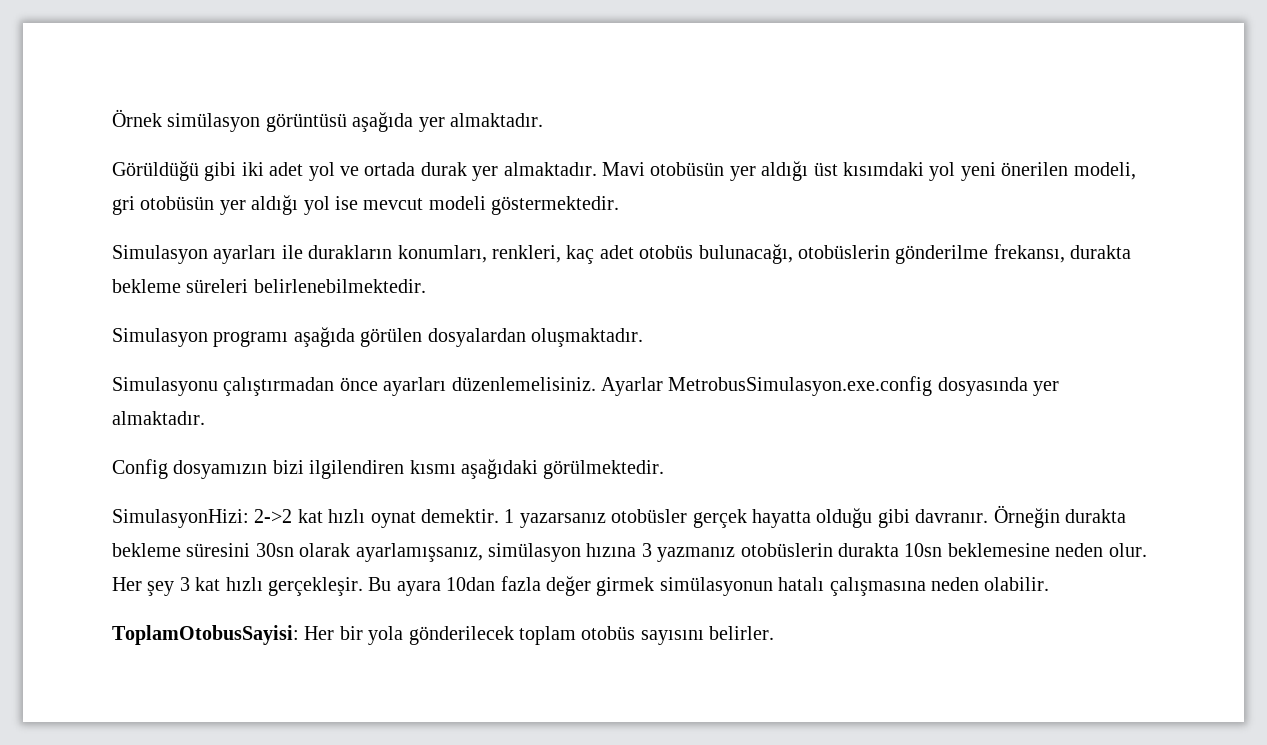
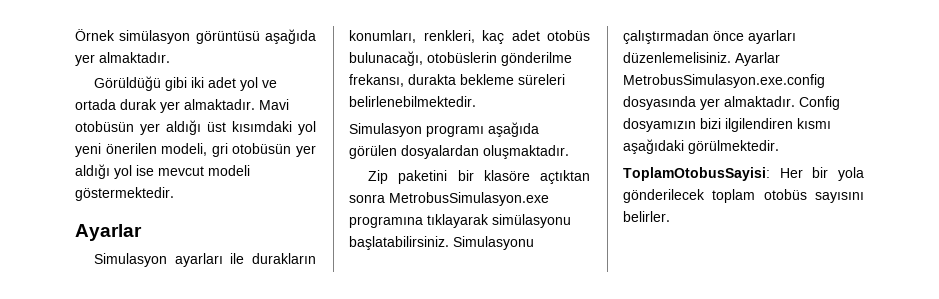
(620, 205) none -> [75,224,142,241] // Ayarlar
(643, 337) none -> [368,170,590,184] [349,192,549,206] [349,214,571,228] [349,236,449,250] Zip paketini bir klasöre açtıktan sonra MetrobusSimulasyon.exe programına tıklayarak simülasyonu başlatabilirsiniz.
(205, 418) // -> (795, 101) none
[112,505,1126,528] [112,543,1147,562] [112,576,1050,596] // SimulasyonHizi: 2->2 kat hızlı oynat demektir. 1 yazarsanız otobüsler gerçek hayatta olduğu gibi davranır. Örneğin durakta bekleme süresini 30sn olarak ayarlamışsanız, simülasyon hızına 3 yazmanız otobüslerin durakta 10sn beklemesine neden olur. Her şey 3 kat hızlı gerçekleşir. Bu ayara 10dan fazla değer girmek simülasyonun hatalı çalışmasına neden olabilir. -> (779, 147) none

